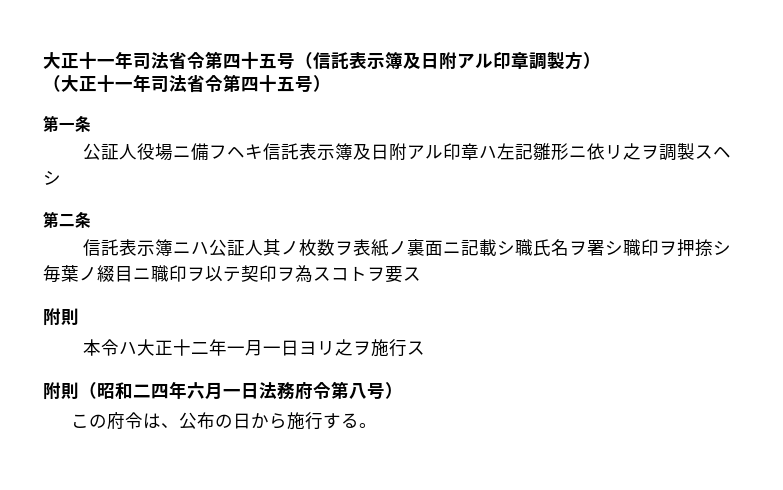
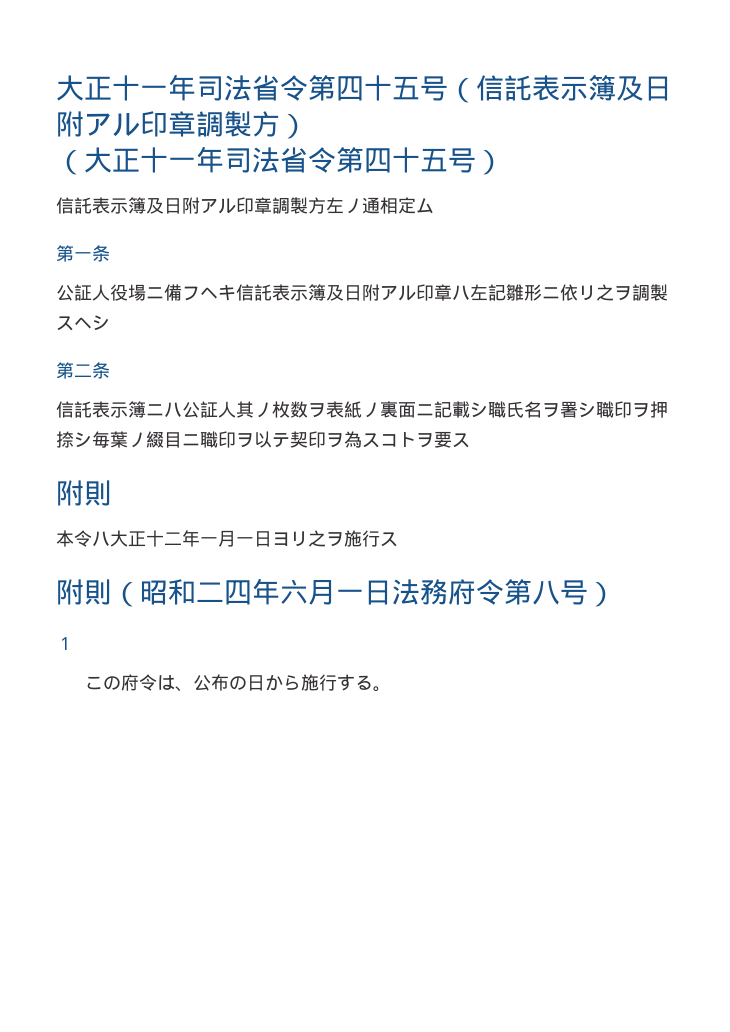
(331, 83) none -> [56,197,434,214] // 信託表示簿及日附アル印章調製方左ノ通相定ム
(403, 390) none -> [56,637,74,650] // １

